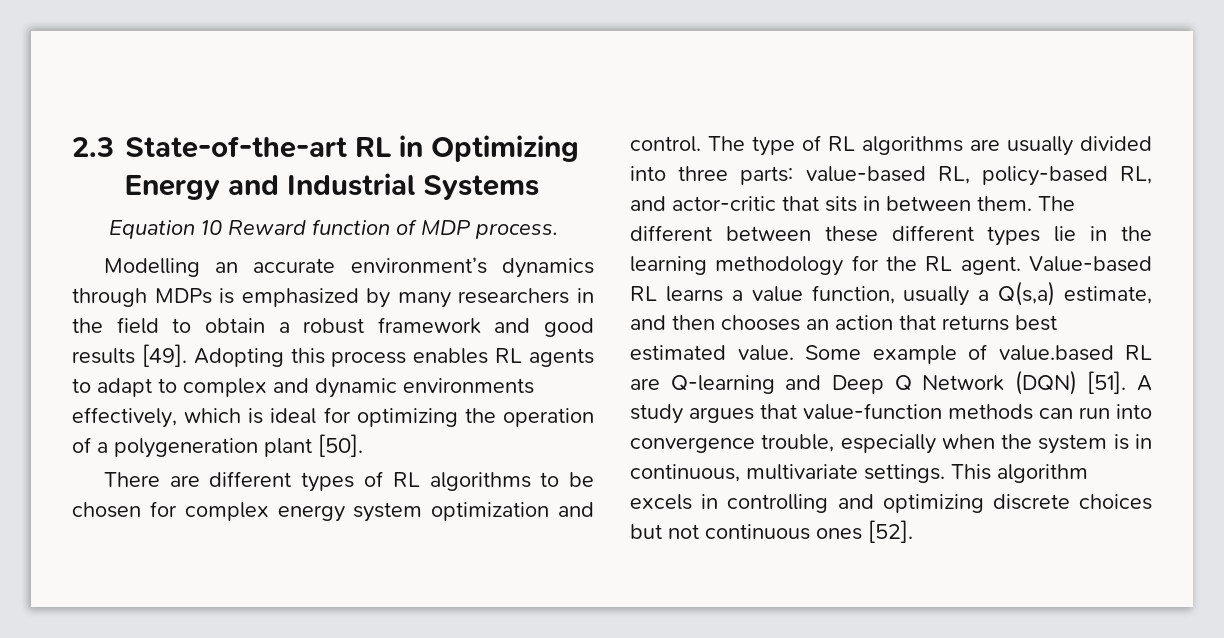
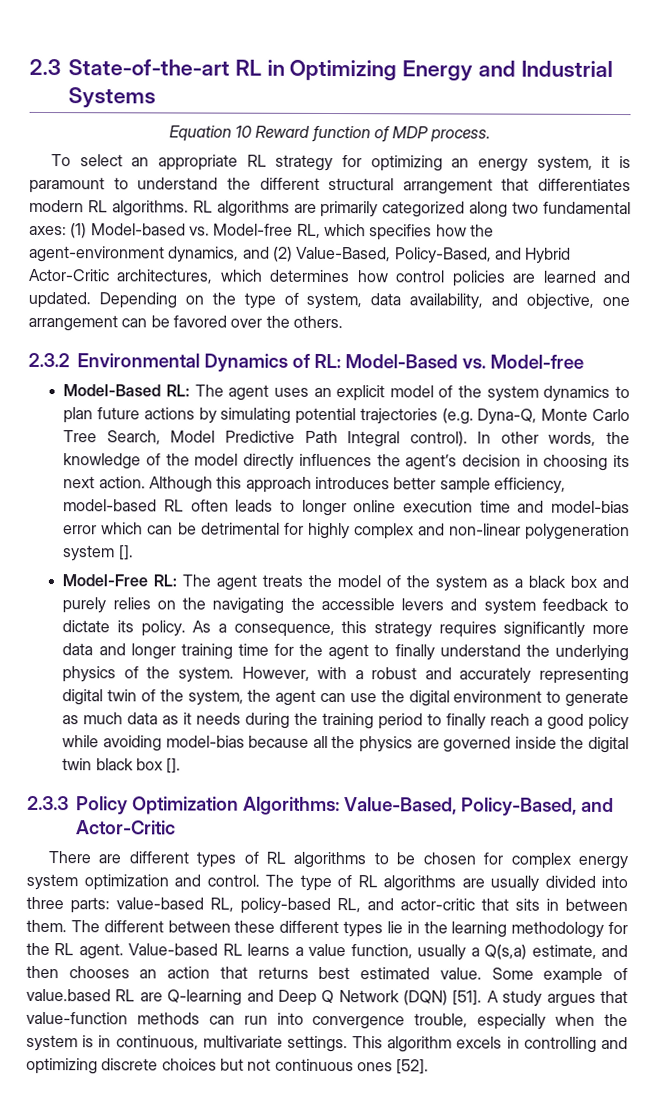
[103,257,594,278] [72,288,594,308] [72,317,594,337] [72,344,594,367] [72,378,534,398] [72,407,594,428] [72,434,363,458] Modelling an accurate environment’s dynamics through MDPs is emphasized by many researchers in the field to obtain a robust framework and good results [49]. Adopting this process enables RL agents to adapt to complex and dynamic environments effectively, which is ideal for optimizing the operation of a polygeneration plant [50]. -> [50,154,632,172] [29,176,631,195] [29,199,632,218] [29,223,494,241] [29,245,572,264] [28,268,632,287] [28,291,631,310] [28,314,343,332] [28,352,584,372] [63,384,631,402] [63,407,631,425] [63,430,630,448] [63,453,630,471] [63,476,566,494] [63,499,630,517] [63,522,630,541] [62,544,134,562] [62,574,629,592] [62,597,630,615] [62,620,629,638] [62,643,630,662] [62,666,629,685] [62,689,630,708] [62,712,629,731] [62,735,630,754] [62,757,182,774] [27,795,614,816] [76,820,176,835] To select an appropriate RL strategy for optimizing an energy system, it is paramount to understand the different structural arrangement that differentiates modern RL algorithms. RL algorithms are primarily categorized along two fundamental axes: (1) Model-based vs. Model-free RL, which specifies how the agent-environment dynamics, and (2) Value-Based, Policy-Based, and Hybrid Actor-Critic architectures, which determines how control policies are learned and updated. Depending on the type of system, data availability, and objective, one arrangement can be favored over the others. // 2.3.2 Environmental Dynamics of RL: Model-Based vs. Model-free // Model-Based RL: The agent uses an explicit model of the system dynamics to plan future actions by simulating potential trajectories (e.g. Dyna-Q, Monte Carlo Tree Search, Model Predictive Path Integral control). In other words, the knowledge of the model directly influences the agent’s decision in choosing its next action. Although this approach introduces better sample efficiency, model-based RL often leads to longer online execution time and model-bias error which can be detrimental for highly complex and non-linear polygeneration system []. // Model-Free RL: The agent treats the model of the system as a black box and purely relies on the navigating the accessible levers and system feedback to dictate its policy. As a consequence, this strategy requires significantly more data and longer training time for the agent to finally understand the underlying physics of the system. However, with a robust and accurately representing digital twin of the system, the agent can use the digital environment to generate as much data as it needs during the training period to finally reach a good policy while avoiding model-bias because all the physics are governed inside the digital twin black box []. // 2.3.3 Policy Optimization Algorithms: Value-Based, Policy-Based, and Actor-Critic

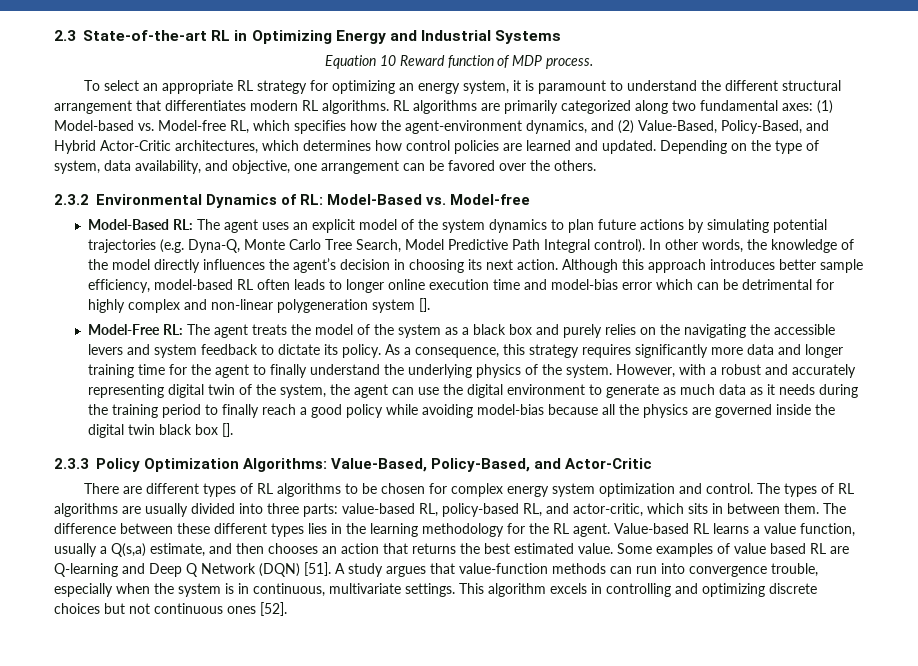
[299,874,332,892] type -> [783,483,817,497] types
[400,898,509,911] actor-critic that -> [573,503,684,517] actor-critic, which
[103,920,164,933] different -> [54,523,116,534] difference
[386,921,403,934] lie -> [308,523,327,534] lies
(309, 972) none -> [460,543,480,554] the
[543,967,629,984] [26,988,111,1002] example of value.based -> [656,543,806,557] examples of value based

